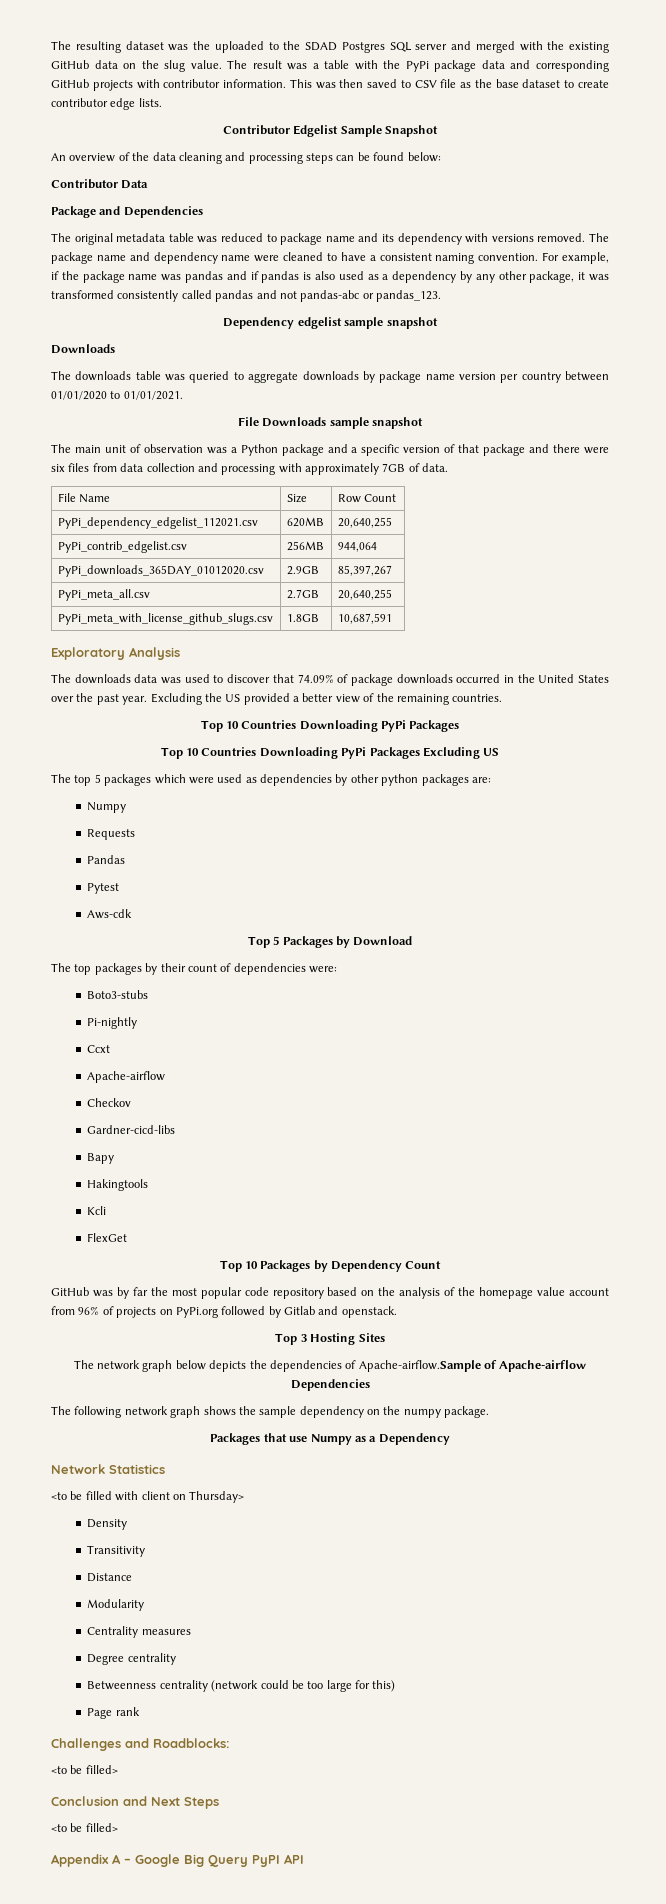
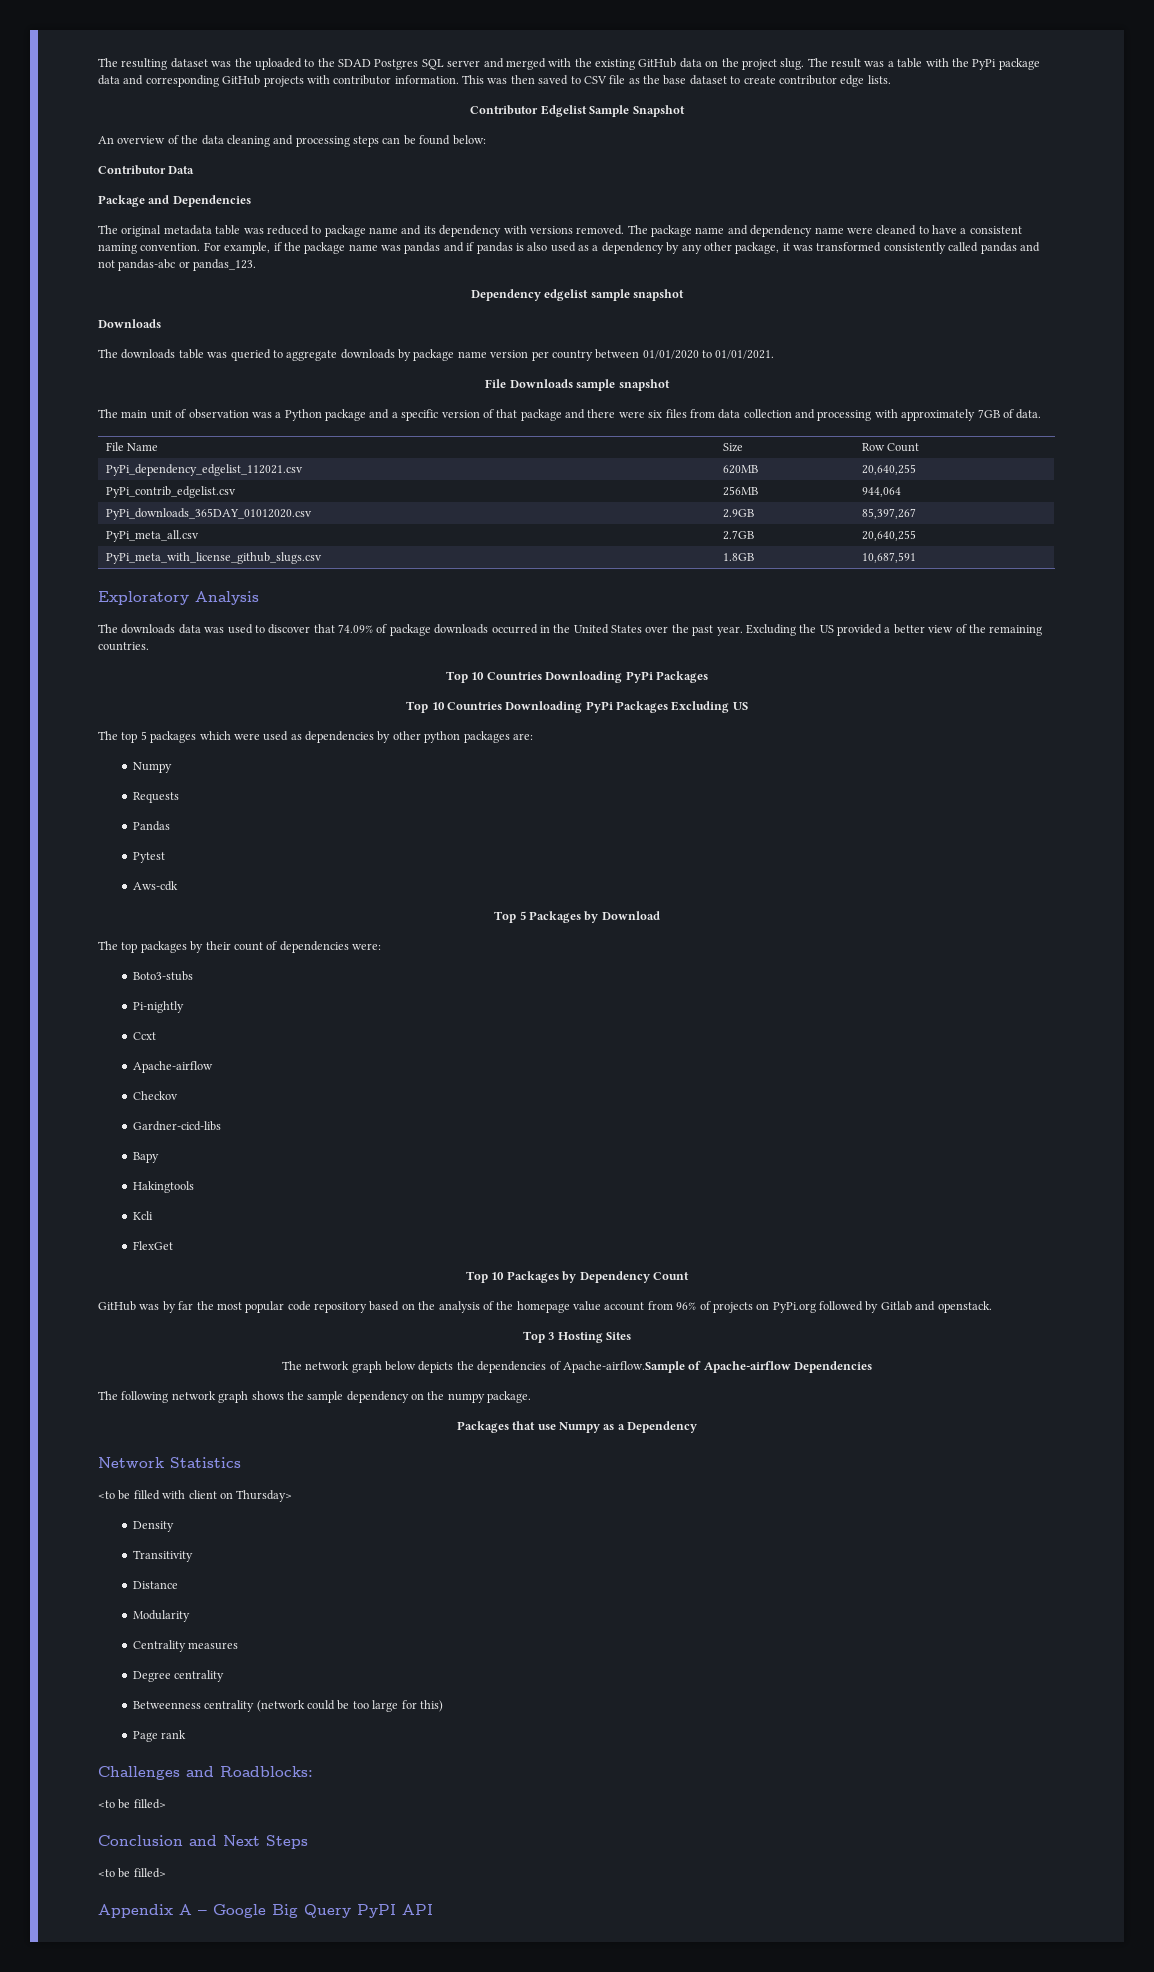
[164,60,222,72] slug value. -> [741,58,805,70] project slug.

